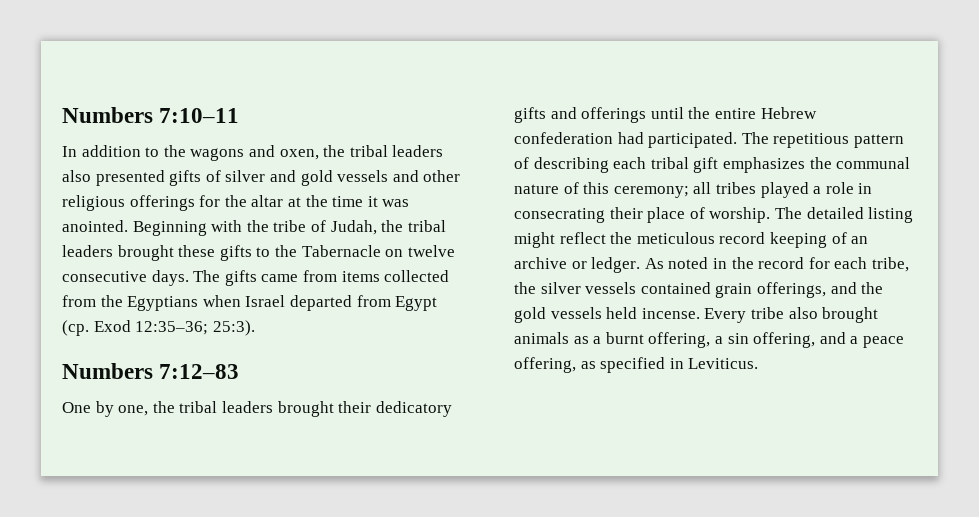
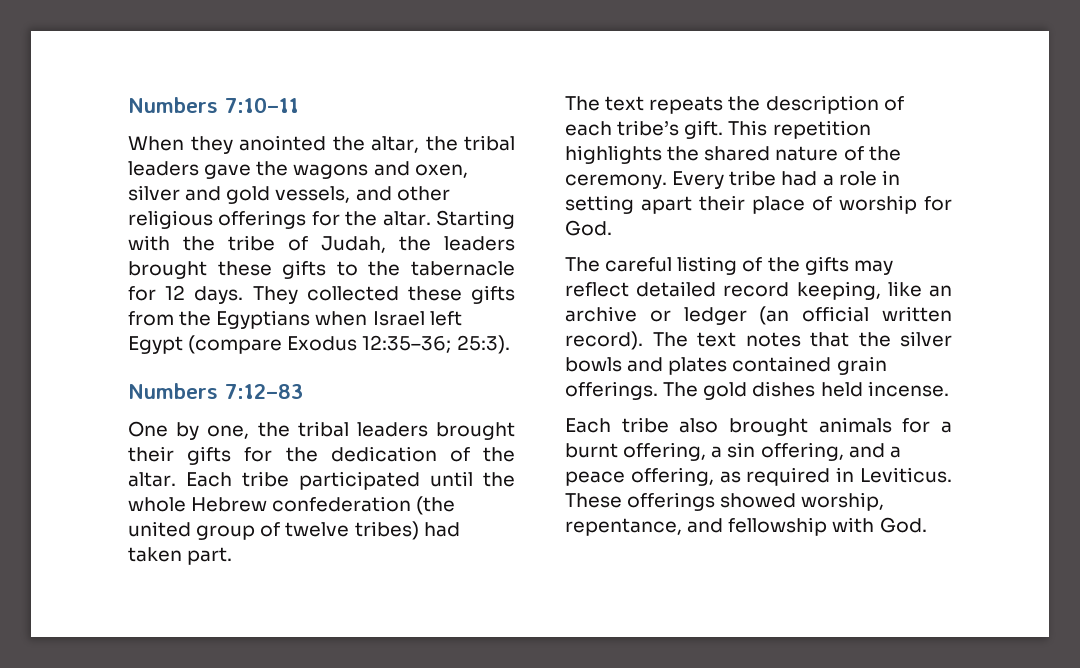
[62,145,444,161] [62,170,221,186] In addition to the wagons and oxen, the tribal leaders also presented gifts of -> [128,135,515,154] [128,161,468,179] When they anointed the altar, the tribal leaders gave the wagons and oxen,
[337,170,389,182] vessels -> [275,186,351,203] vessels,
[251,195,410,207] [62,220,207,236] altar at the time it was anointed. Beginning -> [382,210,515,229] altar. Starting
[407,220,446,232] tribal -> (431, 243) none
[301,245,455,257] [62,270,450,286] Tabernacle on twelve consecutive days. The gifts came from items collected -> [411,261,515,276] [128,285,515,304] tabernacle for 12 days. They collected these gifts
[289,295,438,311] [62,320,131,336] departed from Egypt (cp. Exod -> [429,311,462,326] [128,335,358,354] left Egypt (compare Exodus
[375,401,452,417] [514,107,647,123] dedicatory gifts and offerings -> [187,446,515,465] [128,471,420,490] gifts for the dedication of the altar. Each tribe participated
[714,108,756,119] entire -> [128,497,186,512] whole
[617,132,904,148] [514,157,911,173] [514,182,809,198] had participated. The repetitious pattern of describing each tribal gift emphasizes the communal nature of this ceremony; all tribes played -> [416,496,456,515] [128,521,460,540] [128,547,233,565] [565,95,904,114] [565,120,871,139] [565,145,901,164] [565,170,818,189] (the united group of twelve tribes) had taken part. // The text repeats the description of each tribe’s gift. This repetition highlights the shared nature of the ceremony. Every tribe had
[514,208,605,223] consecrating -> [565,195,692,214] setting apart
[709,207,914,223] [514,232,869,248] [514,257,909,273] [514,282,884,298] [514,307,602,323] worship. The detailed listing might reflect the meticulous record keeping of an archive or ledger. As noted in the record for each tribe, the silver vessels contained grain offerings, and the gold vessels -> [839,195,952,214] [565,220,612,236] [565,256,893,275] [565,281,952,300] [565,306,952,325] [565,331,952,350] [565,356,887,375] [565,381,816,400] worship for God. // The careful listing of the gifts may reflect detailed record keeping, like an archive or ledger (an official written record). The text notes that the silver bowls and plates contained grain offerings. The gold dishes
[704,308,747,323] Every -> [565,418,611,433] // Each
[573,336,589,344] as -> [902,418,931,433] for
[600,357,666,373] specified -> [746,467,831,486] required
(759, 363) none -> [565,492,885,511] [565,517,927,536] These offerings showed worship, repentance, and fellowship with God.

